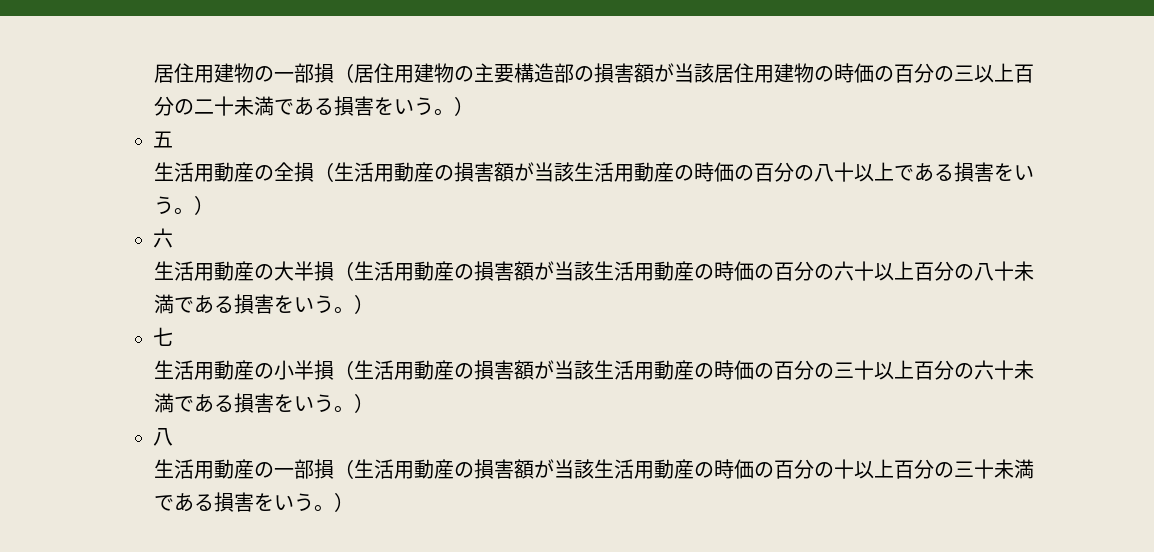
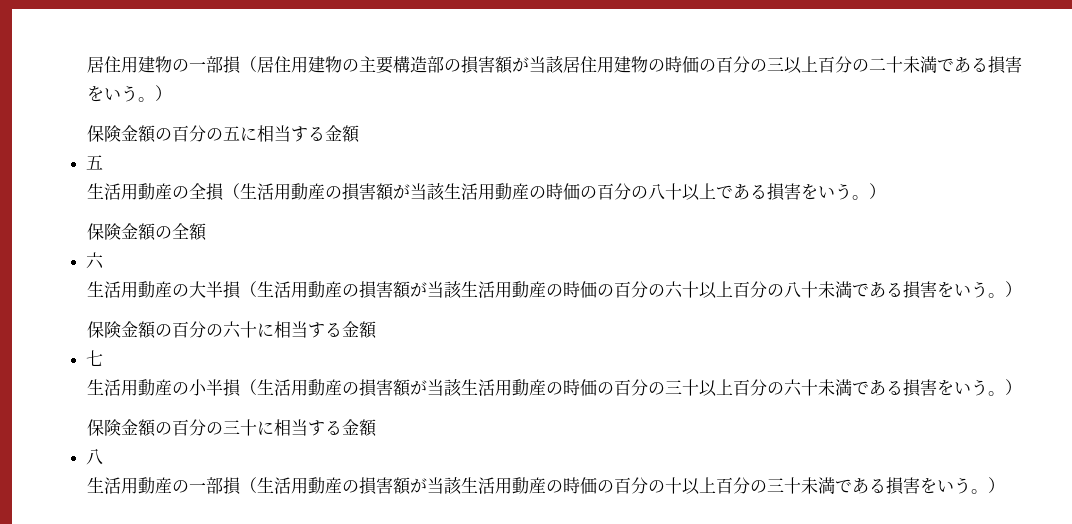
(475, 106) none -> [86,125,360,143] // 保険金額の百分の五に相当する金額
(215, 205) none -> [86,223,207,241] // 保険金額の全額
(375, 304) none -> [86,321,377,339] // 保険金額の百分の六十に相当する金額
(375, 403) none -> [86,419,377,437] // 保険金額の百分の三十に相当する金額

